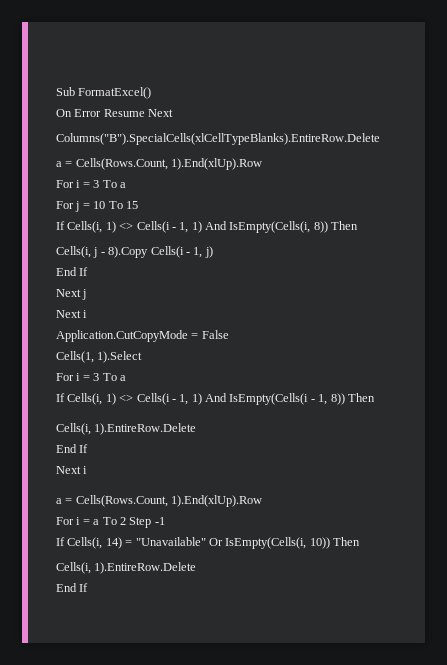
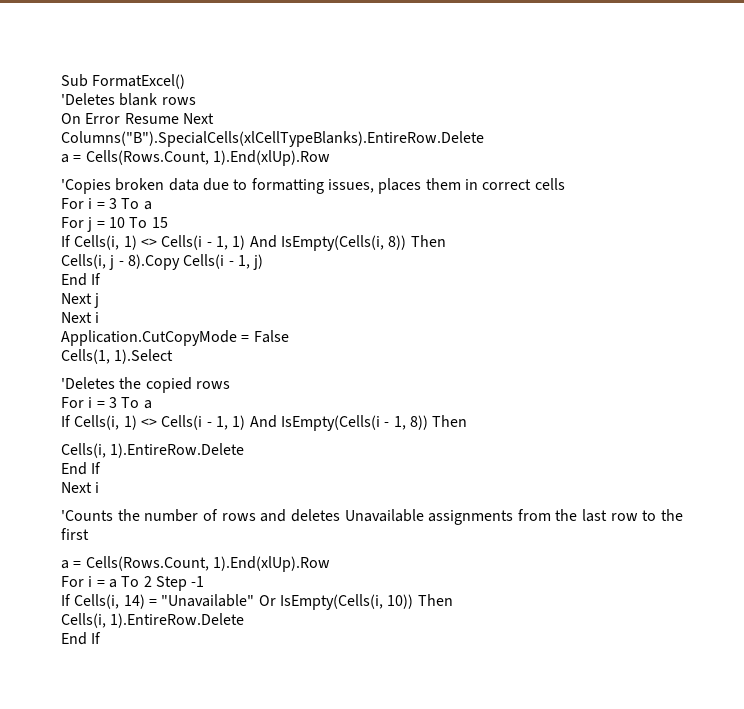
(152, 93) none -> [61,93,196,106] // 'Deletes blank rows
(263, 164) none -> [61,178,565,194] // 'Copies broken data due to formatting issues, places them in correct cells
(143, 357) none -> [61,377,230,393] // 'Deletes the copied rows
(88, 470) none -> [61,509,683,525] [61,528,89,540] // 'Counts the number of rows and deletes Unavailable assignments from the last row to the first

